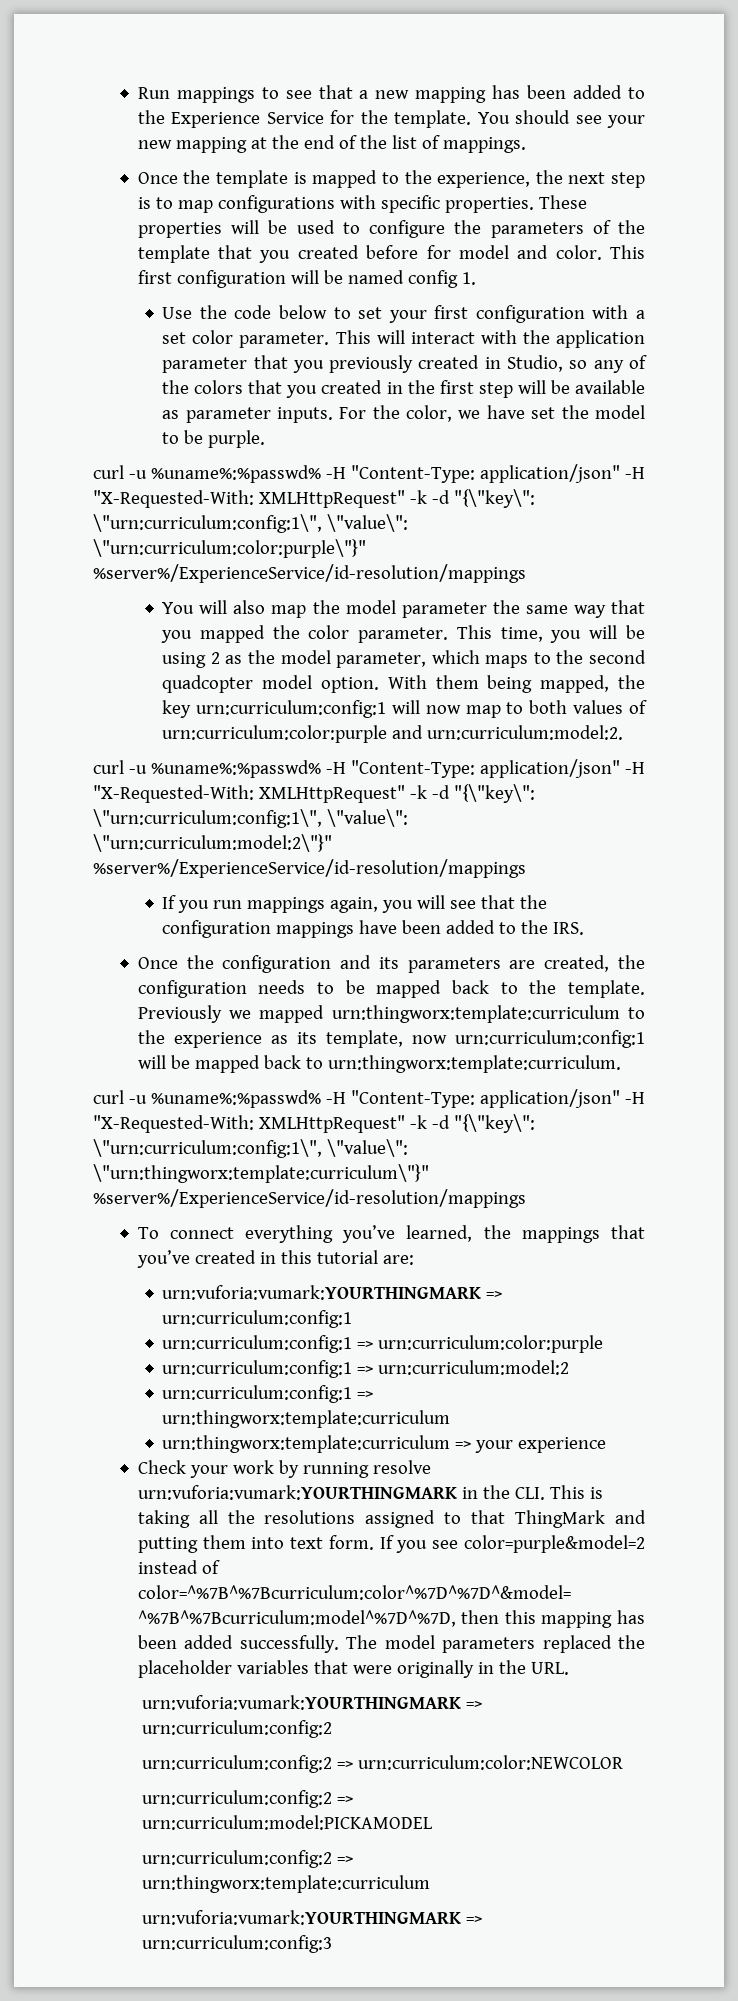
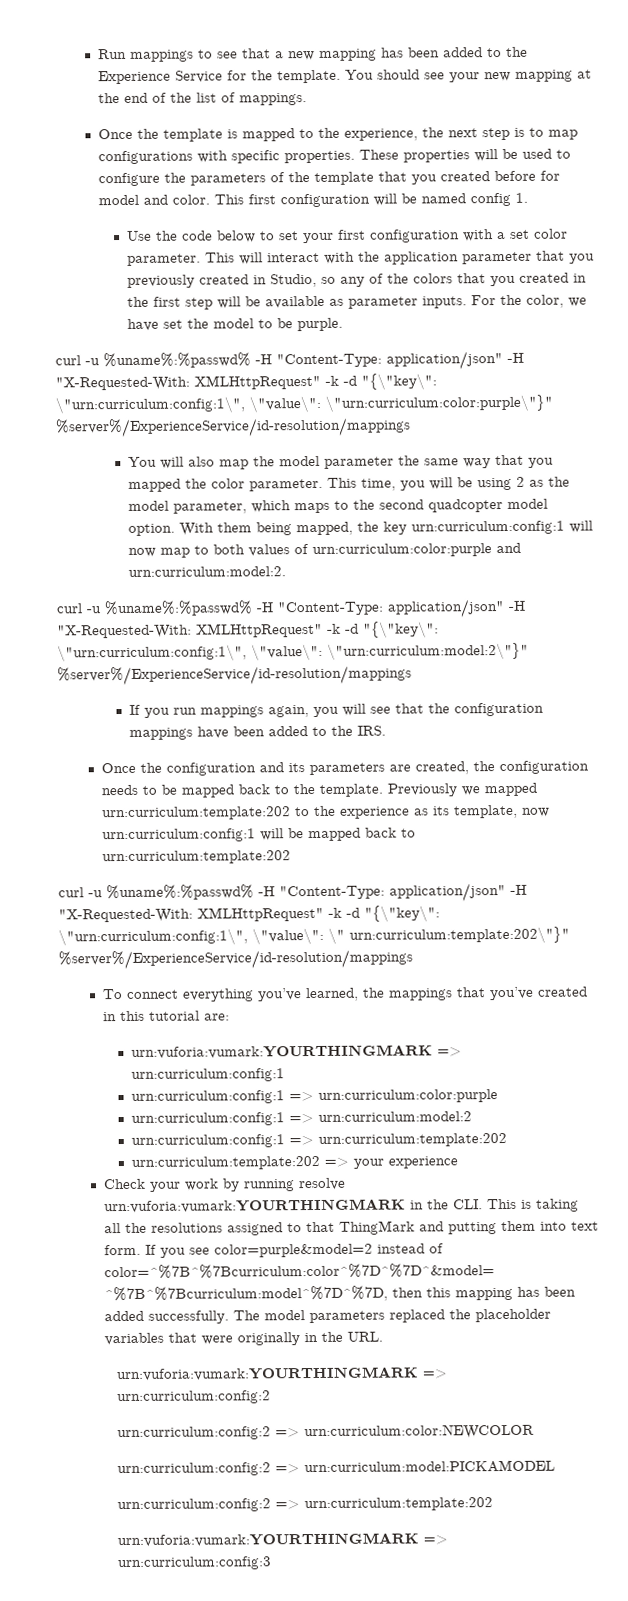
[331,1005,620,1023] urn:thingworx:template:curriculum -> [102,806,292,821] urn:curriculum:template:202
[327,1055,621,1073] urn:thingworx:template:curriculum. -> [102,850,292,865] urn:curriculum:template:202
[93,1164,429,1183] \"urn:thingworx:template:curriculum\"}" -> [328,926,570,944] \" urn:curriculum:template:202\"}"
[162,1410,451,1428] [162,1435,451,1453] urn:thingworx:template:curriculum // urn:thingworx:template:curriculum -> [318,1132,508,1147] [131,1155,321,1170] urn:curriculum:template:202 // urn:curriculum:template:202
[141,1875,430,1893] urn:thingworx:template:curriculum -> [304,1497,494,1512] urn:curriculum:template:202

